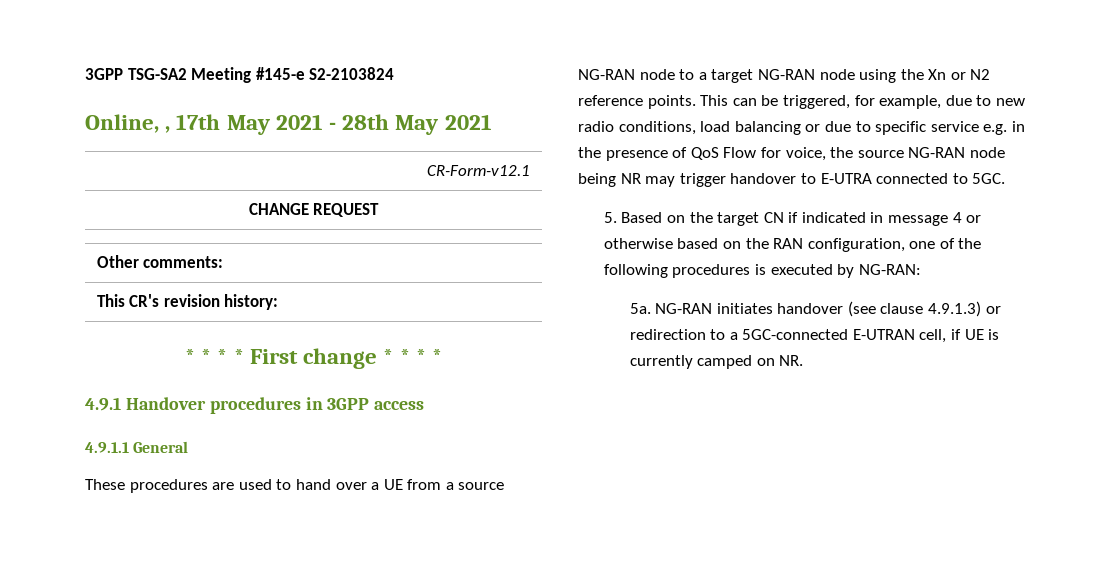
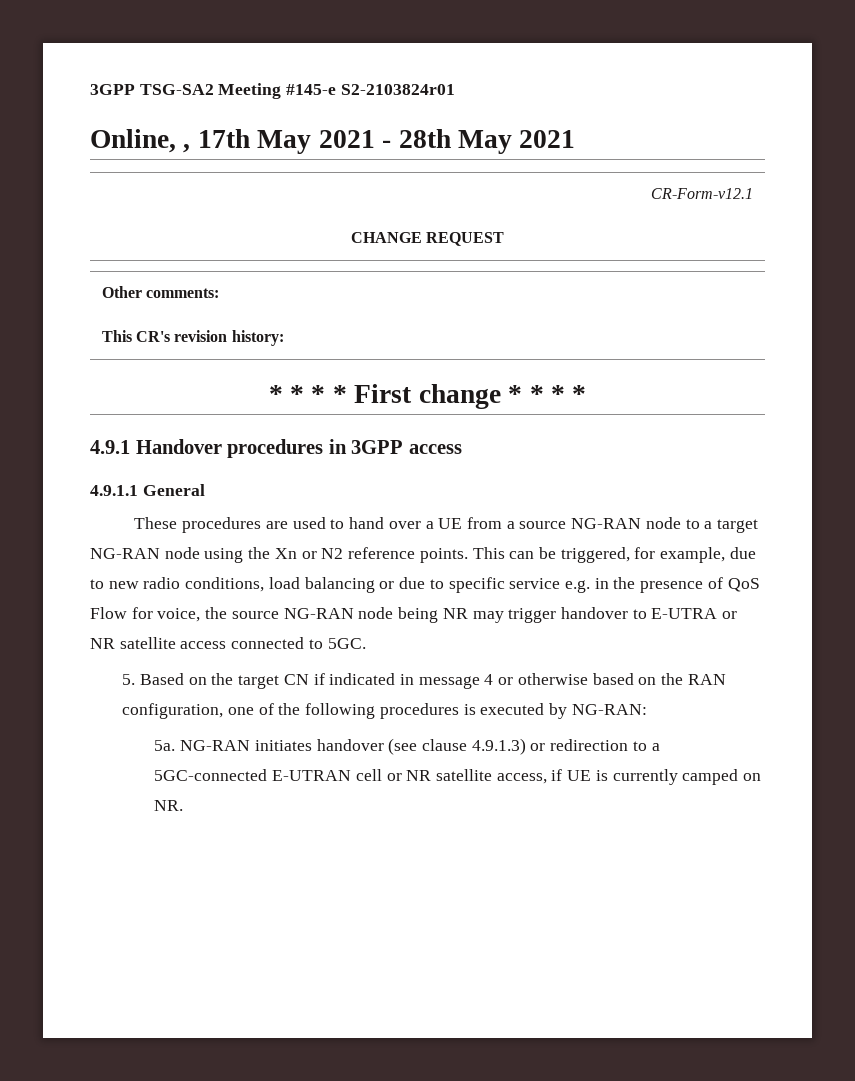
[309,67,395,80] S2-2103824 -> [340,84,455,95] S2-2103824r01
(872, 178) none -> [722,611,738,619] [90,637,227,649] or NR satellite access
[919,329,947,343] cell, -> [355,769,547,784] cell or NR satellite access,

